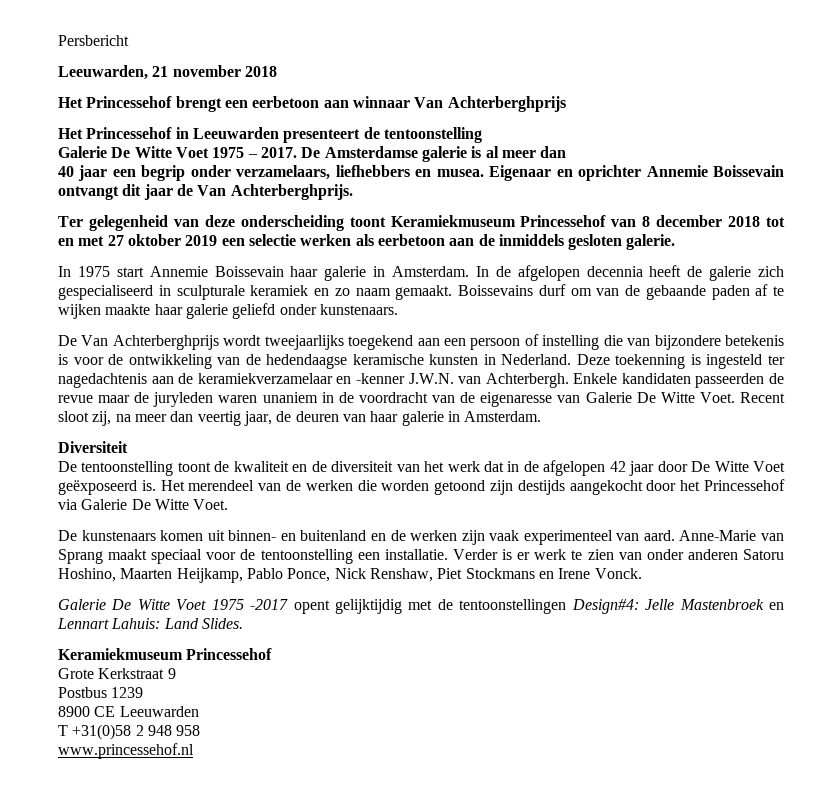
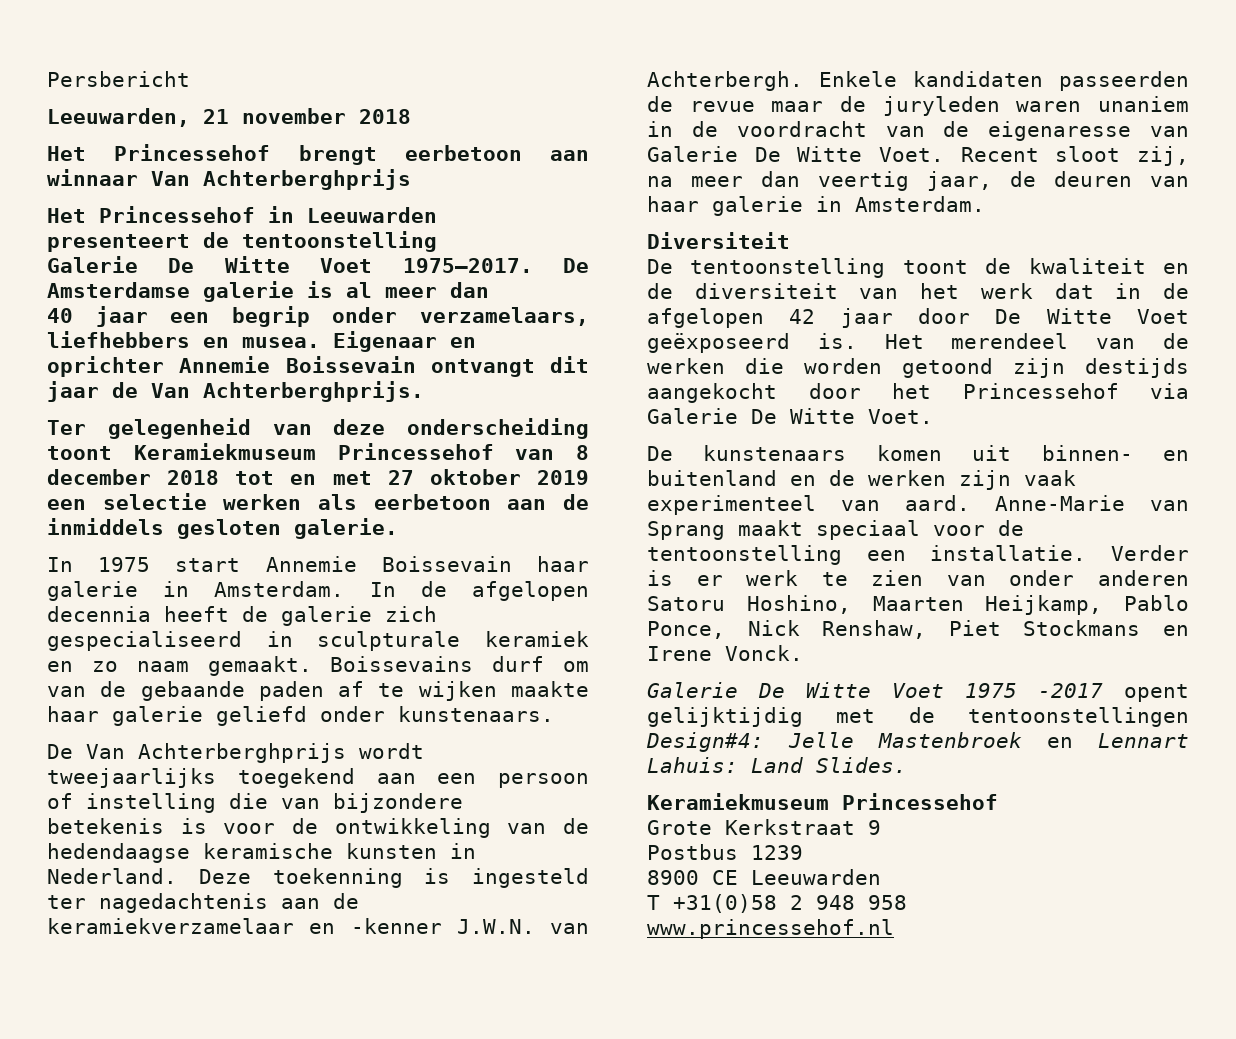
[224,100,248,108] een -> (377, 155) none
[212,147,297,158] 1975 – 2017. -> [402,258,533,273] 1975–2017.

